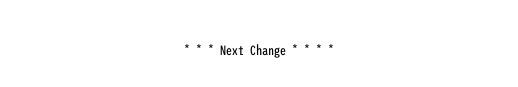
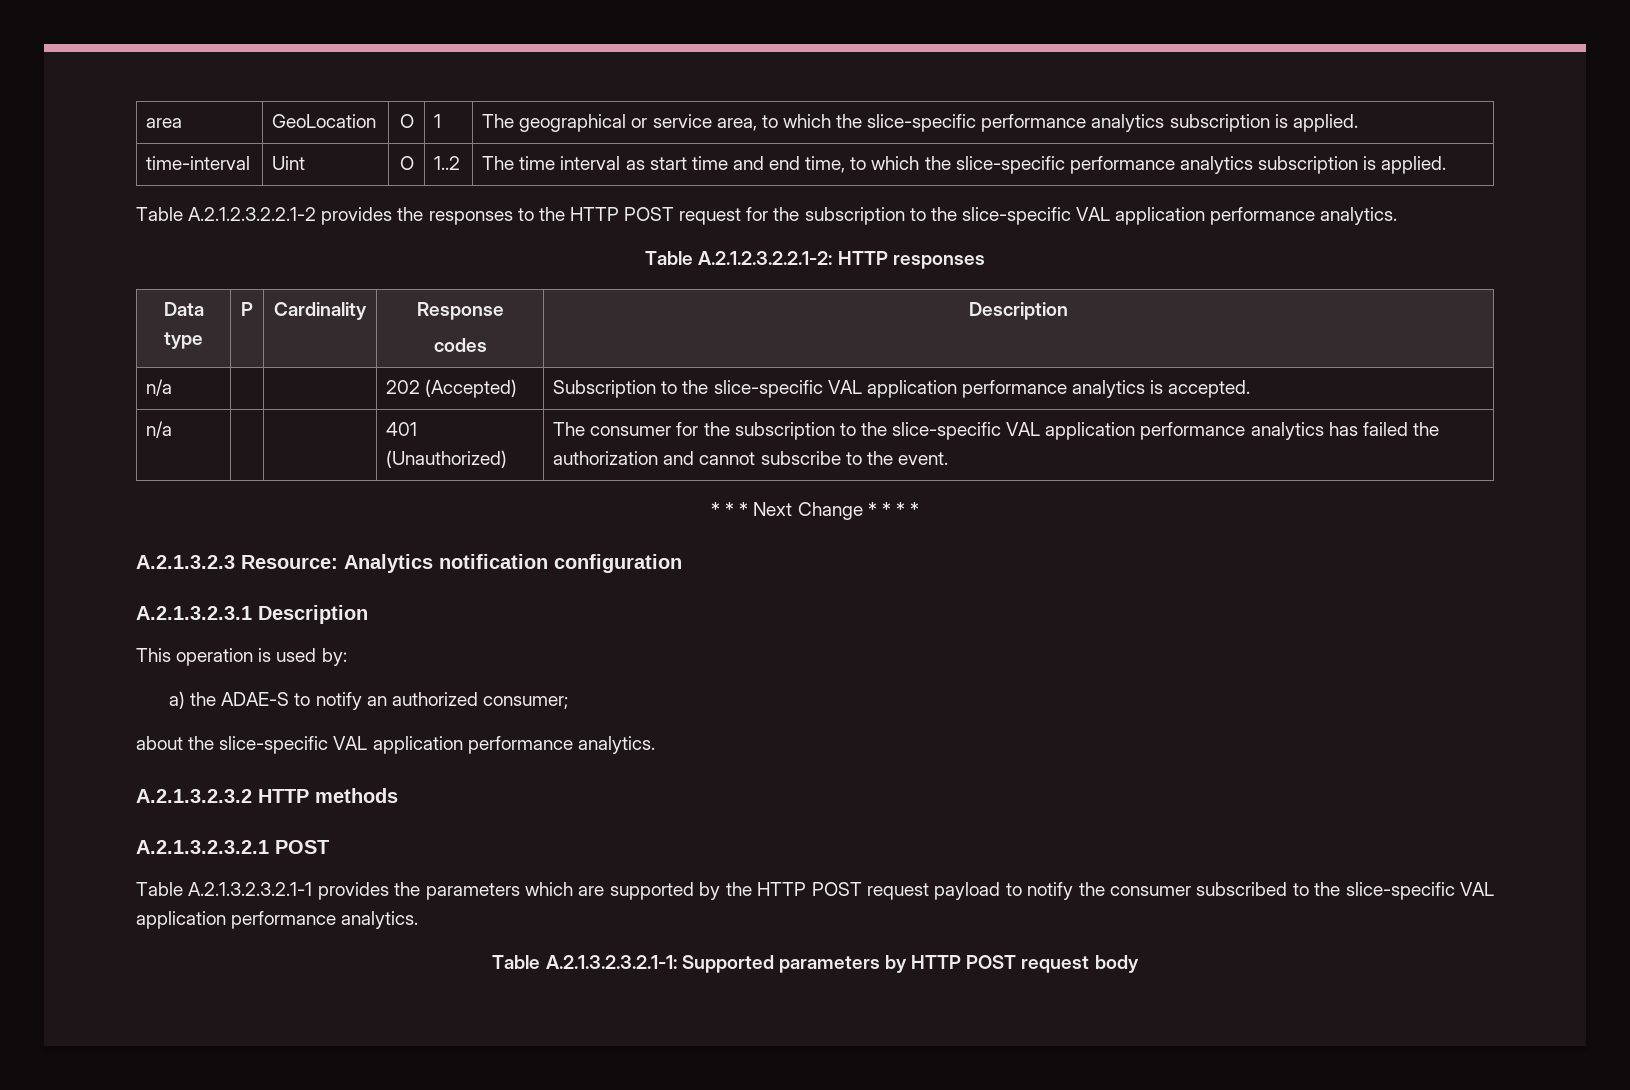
(184, 49) none -> [146,118,183,128] [272,114,377,128] [399,114,414,128] [434,114,442,128] [482,114,1358,132] [146,156,251,170] [272,156,306,170] [399,156,414,170] [434,156,461,170] [482,156,1447,174] [136,207,1398,225] [645,251,985,269] [163,302,204,316] [164,332,203,349] [241,302,253,316] [274,302,367,320] [416,302,504,320] [433,338,487,352] [969,302,1068,320] [146,379,173,396] [386,379,518,398] [553,380,1251,398] [146,421,173,438] [386,422,418,436] [386,450,508,468] [553,422,1439,440] [553,451,948,465] area | GeoLocation | O | 1 | The geographical or service area, to which the slice-specific performance analytics subscription is applied. // time-interval | Uint | O | 1..2 | The time interval as start time and end time, to which the slice-specific performance analytics subscription is applied. // Table A.2.1.2.3.2.2.1-2 provides the responses to the HTTP POST request for the subscription to the slice-specific VAL application performance analytics. // Table A.2.1.2.3.2.2.1-2: HTTP responses // Data type | P | Cardinality | Response // codes | Description // n/a | | | 202 (Accepted) | Subscription to the slice-specific VAL application performance analytics is accepted. // n/a | | | 401 (Unauthorized) | The consumer for the subscription to the slice-specific VAL application performance analytics has failed the authorization and cannot subscribe to the event. //
(334, 49) none -> [136,554,682,573] [136,605,368,624] [136,648,347,666] [169,691,568,710] [136,736,655,754] [136,788,398,803] [136,840,329,854] [136,882,1495,900] [136,911,419,929] [492,955,1139,973] // A.2.1.3.2.3 Resource: Analytics notification configuration // A.2.1.3.2.3.1 Description // This operation is used by: // a) the ADAE-S to notify an authorized consumer; // about the slice-specific VAL application performance analytics. // A.2.1.3.2.3.2 HTTP methods // A.2.1.3.2.3.2.1 POST // Table A.2.1.3.2.3.2.1-1 provides the parameters which are supported by the HTTP POST request payload to notify the consumer subscribed to the slice-specific VAL application performance analytics. // Table A.2.1.3.2.3.2.1-1: Supported parameters by HTTP POST request body

